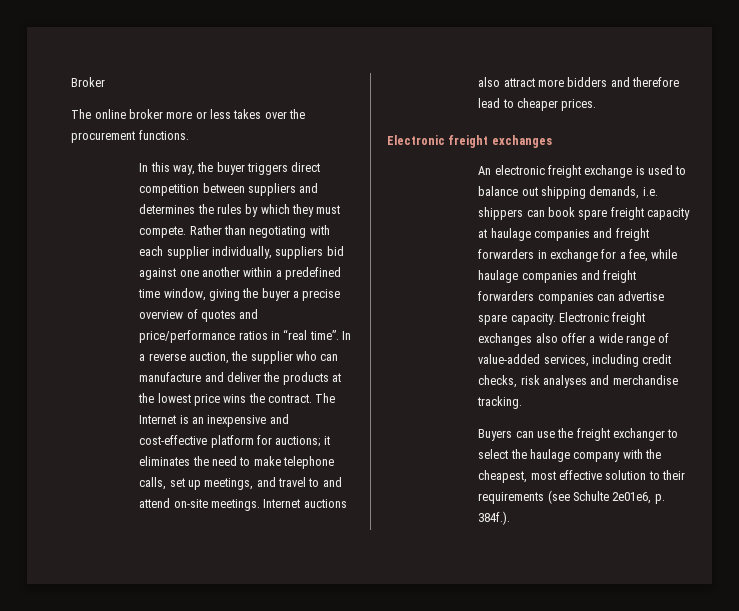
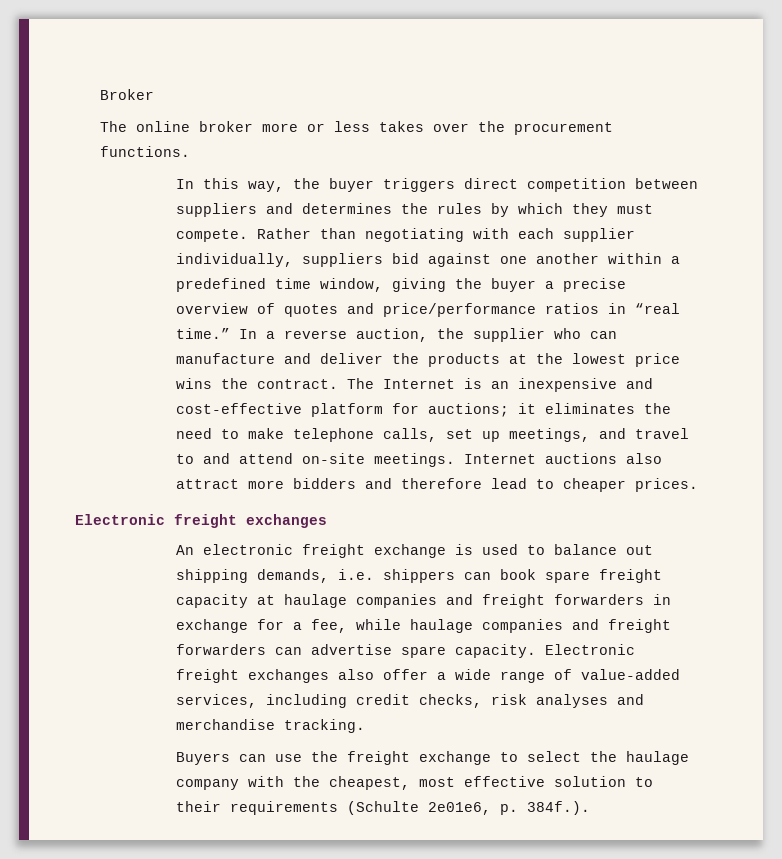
[309,330,339,340] time”. -> [176,328,231,339] time.”
[537,292,594,304] companies -> (267, 649) none
[613,428,666,441] exchanger -> [419,751,492,765] exchange
[547,490,609,504] (see Schulte -> [347,801,420,815] (Schulte

